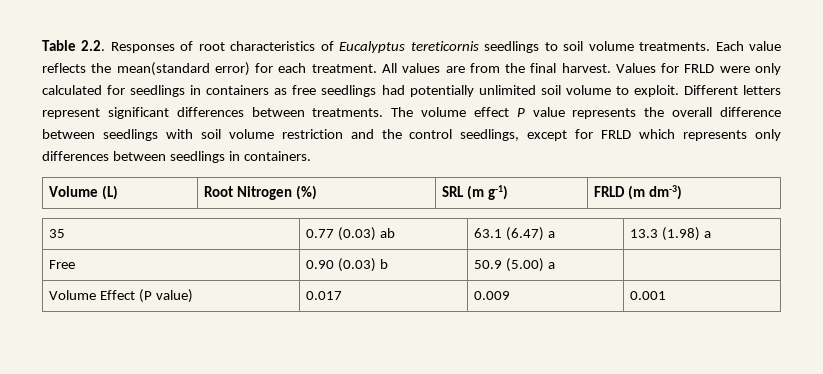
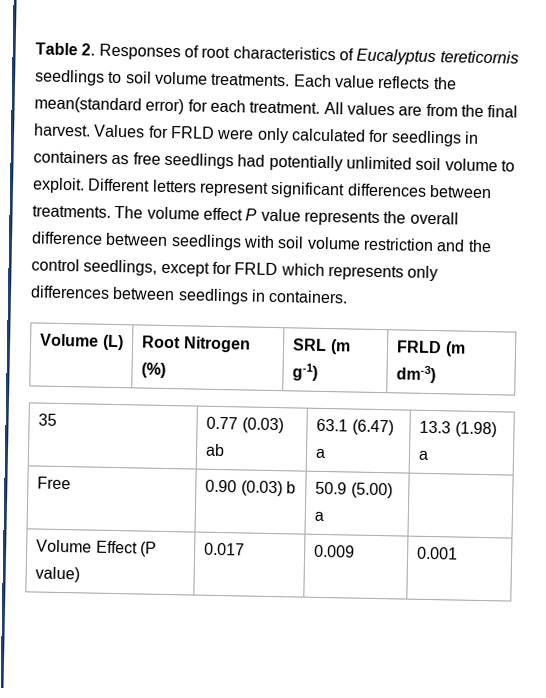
[81,40,106,51] 2.2. -> [81,43,96,56] 2.

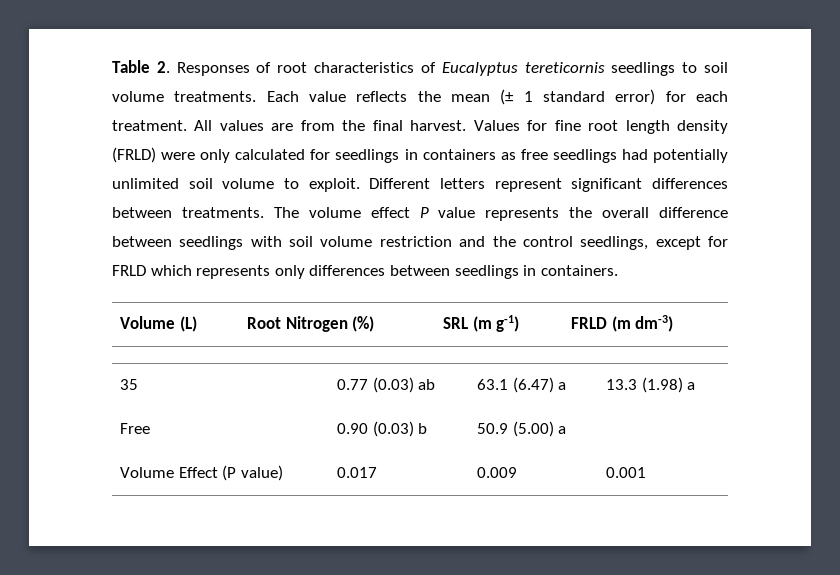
[34,96,142,114] mean(standard -> [450,89,605,105] mean (± 1 standard
[169,126,215,139] FRLD -> [554,120,728,134] [112,147,156,163] fine root length density (FRLD)

